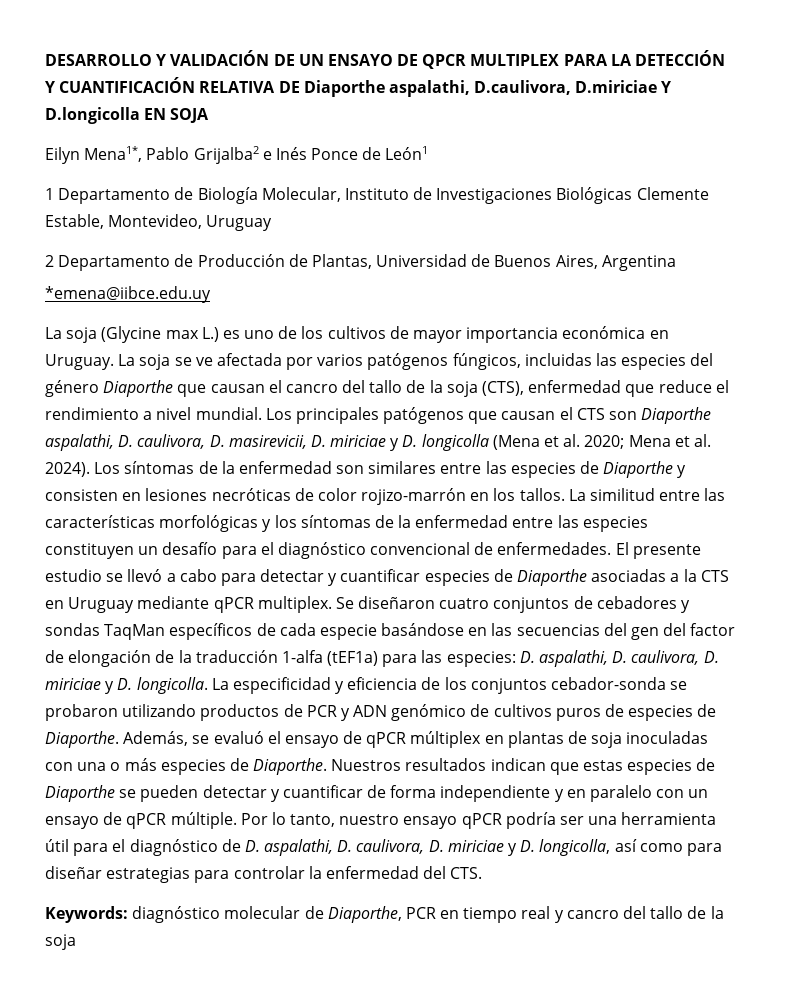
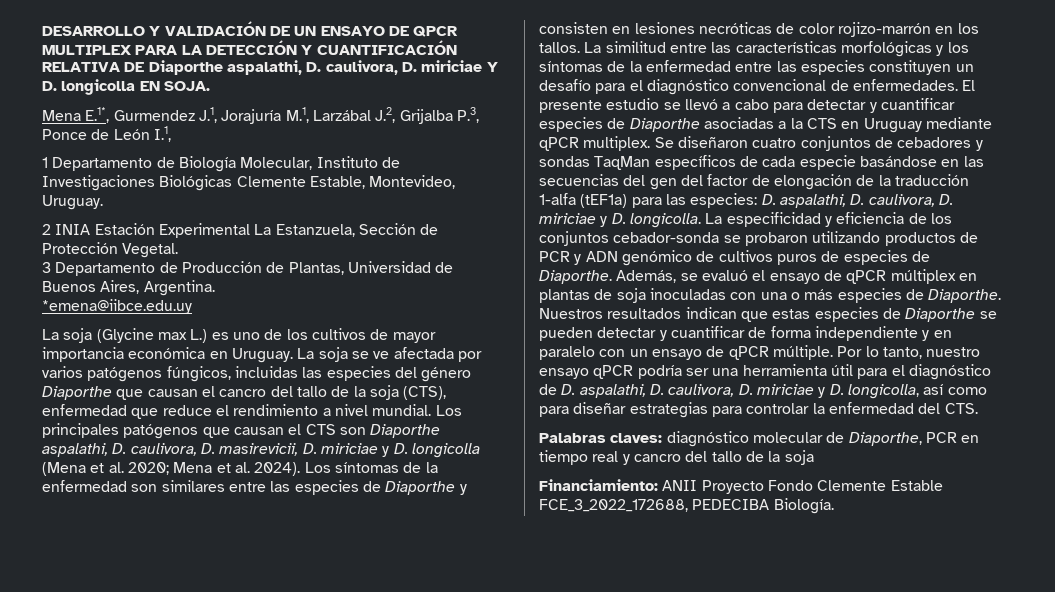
[474,80,672,95] [45,107,210,124] [45,146,429,164] D.caulivora, D.miriciae Y D.longicolla EN SOJA // Eilyn Mena1*, Pablo Grijalba2 e Inés Ponce de León1 -> [306,60,498,75] [42,79,210,95] [42,107,479,124] [42,126,171,142] D. caulivora, D. miriciae Y D. longicolla EN SOJA. // Mena E.1*, Gurmendez J.1, Jorajuría M.1, Larzábal J.2, Grijalba P.3, Ponce de León I.1,
[206,215,273,231] Uruguay -> [42,195,103,210] Uruguay.
(54, 261) none -> [55,223,439,238] [42,242,179,258] [42,262,51,273] INIA Estación Experimental La Estanzuela, Sección de Protección Vegetal. // 3
[601,255,676,271] Argentina -> [143,280,215,296] Argentina.
[45,906,128,923] Keywords: -> [539,433,663,443] Palabras claves:
(76, 942) none -> [539,479,943,494] [539,498,834,514] // Financiamiento: ANII Proyecto Fondo Clemente Estable FCE_3_2022_172688, PEDECIBA Biología.

